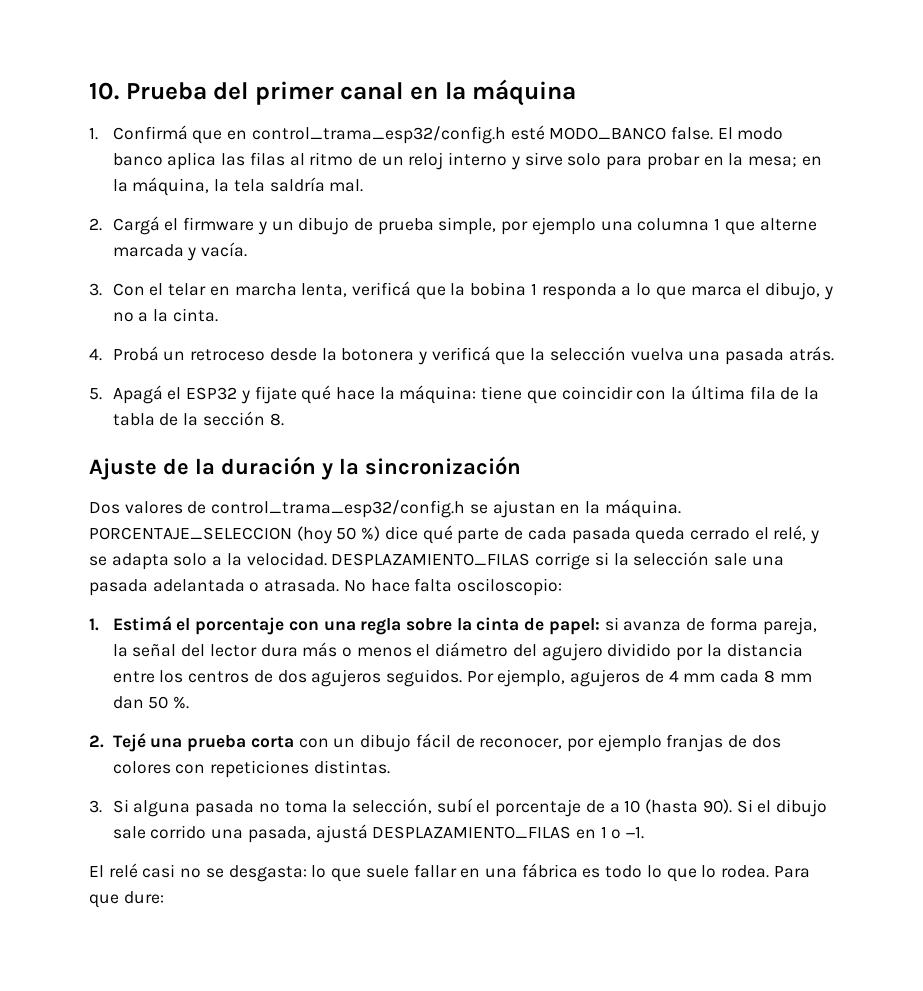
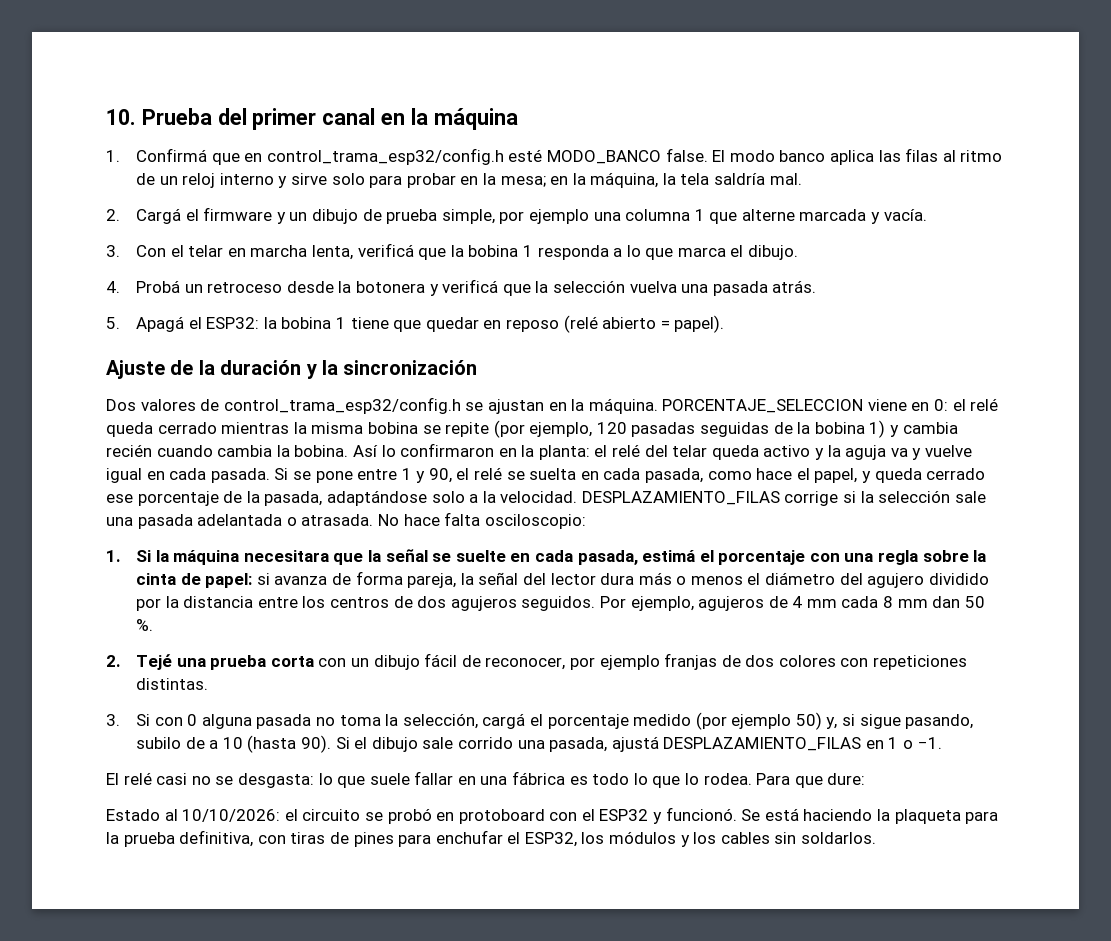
[764,282,833,300] [112,308,218,322] dibujo, y no a la cinta. -> [748,245,799,260] dibujo.
[186,385,819,404] [112,411,284,426] ESP32 y fijate qué hace la máquina: tiene que coincidir con la última fila de la tabla de la sección 8. -> [206,315,725,333] ESP32: la bobina 1 tiene que quedar en reposo (relé abierto = papel).
[296,525,820,544] [89,553,169,570] (hoy 50 %) dice qué parte de cada pasada queda cerrado el relé, y se adapta -> [867,398,999,411] [106,420,958,438] [106,443,972,460] [106,467,986,483] [106,490,427,506] viene en 0: el relé queda cerrado mientras la misma bobina se repite (por ejemplo, 120 pasadas seguidas de la bobina 1) y cambia recién cuando cambia la bobina. Así lo confirmaron en la planta: el relé del telar queda activo y la aguja va y vuelve igual en cada pasada. Si se pone entre 1 y 90, el relé se suelta en cada pasada, como hace el papel, y queda cerrado ese porcentaje de la pasada, adaptándose
[112,616,172,631] Estimá -> [136,549,696,565] Si la máquina necesitara que la señal se suelte en cada pasada, estimá
(129, 806) none -> [154,714,198,726] con 0
[436,798,582,817] subí el porcentaje -> [482,712,974,730] [136,737,182,749] cargá el porcentaje medido (por ejemplo 50) y, si sigue pasando, subilo
(164, 897) none -> [106,807,999,824] [106,830,877,847] // Estado al 10/10/2026: el circuito se probó en protoboard con el ESP32 y funcionó. Se está haciendo la plaqueta para la prueba definitiva, con tiras de pines para enchufar el ESP32, los módulos y los cables sin soldarlos.

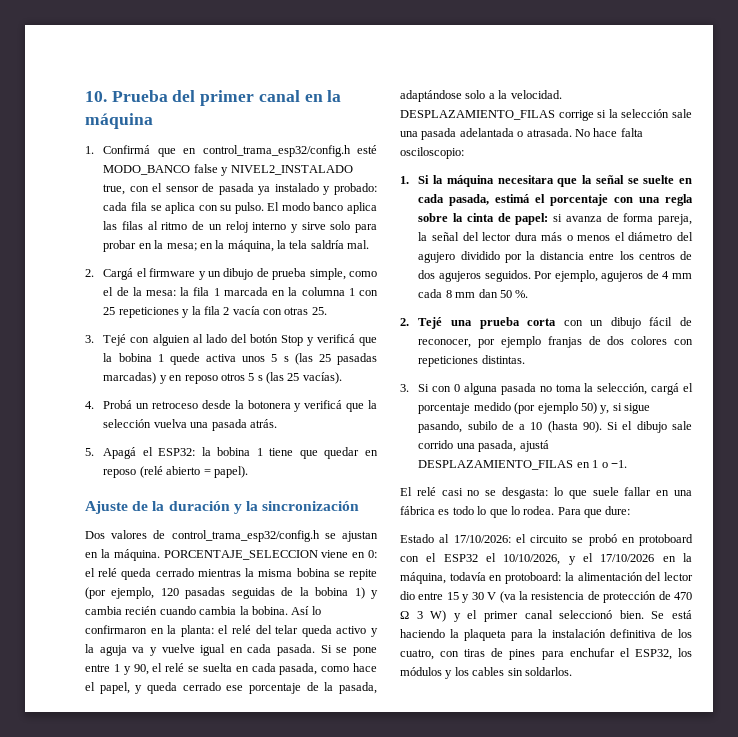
[665,148,708,162] false. -> [193,164,353,176] [103,183,377,195] [103,202,264,214] false y NIVEL2_INSTALADO true, con el sensor de pasada ya instalado y probado: cada fila se aplica con su pulso.
[499,209,927,224] [106,245,353,260] por ejemplo una columna 1 que alterne marcada y vacía. // 3. Con el telar en marcha lenta, -> [349,271,378,277] [103,287,378,296] [103,306,327,318] [85,334,314,346] como el de la mesa: la fila 1 marcada en la columna 1 con 25 repeticiones y la fila 2 vacía con otras 25. // 3. Tejé con alguien al lado del botón Stop y
[537,245,799,260] responda a lo que marca el dibujo. -> [169,353,377,365] [103,372,342,384] quede activa unos 5 s (las 25 pasadas marcadas) y en reposo otros 5 s (las 25 vacías).
[182,809,281,822] 10/10/2026: -> [453,535,511,543] 17/10/2026:
[653,807,737,824] y funcionó. -> [486,553,692,565] [400,572,693,584] [400,591,692,603] [400,610,644,622] el 10/10/2026, y el 17/10/2026 en la máquina, todavía en protoboard: la alimentación del lector dio entre 15 y 30 V (va la resistencia de protección de 470 Ω 3 W) y el primer canal seleccionó bien.
[123,830,254,847] prueba definitiva, -> [552,629,692,638] [400,649,434,660] instalación definitiva de los cuatro,

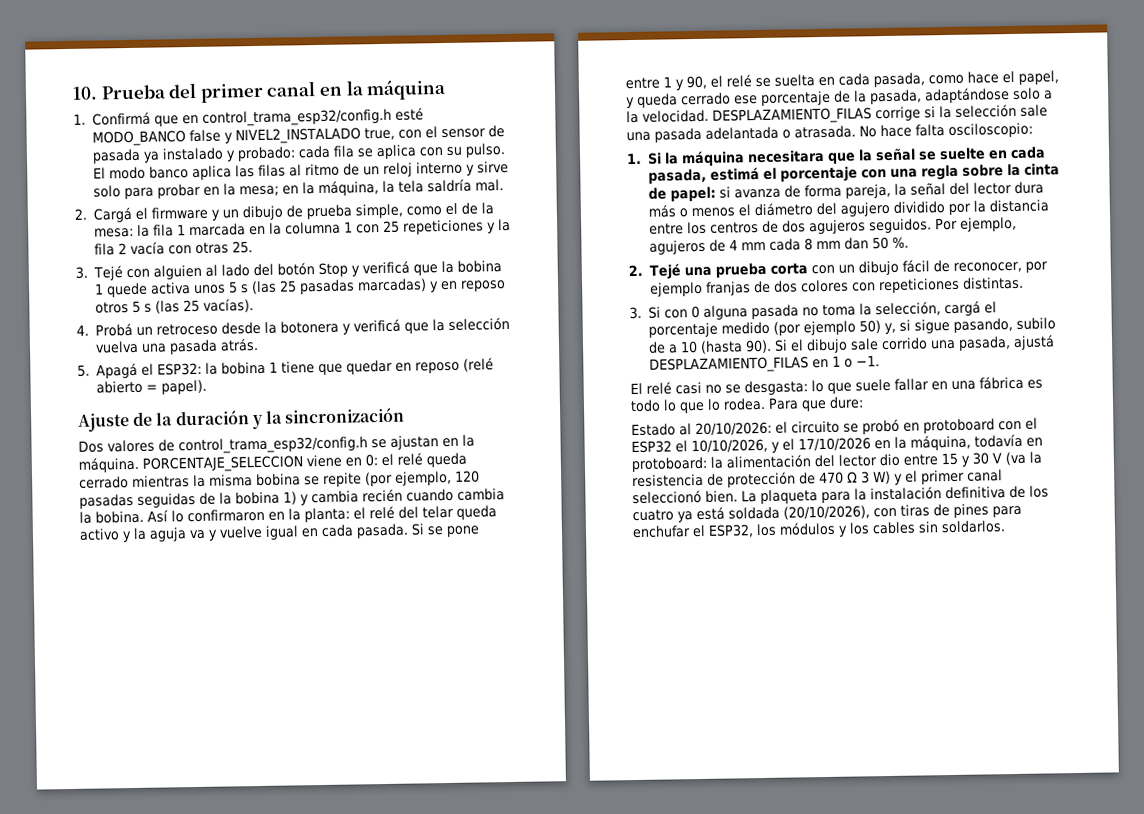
[453,535,511,543] 17/10/2026: -> [695,421,772,437] 20/10/2026:
[651,610,692,619] [400,629,459,638] Se está haciendo la -> [741,490,757,503] La
[400,649,434,660] cuatro, -> [632,505,870,523] cuatro ya está soldada (20/10/2026),

